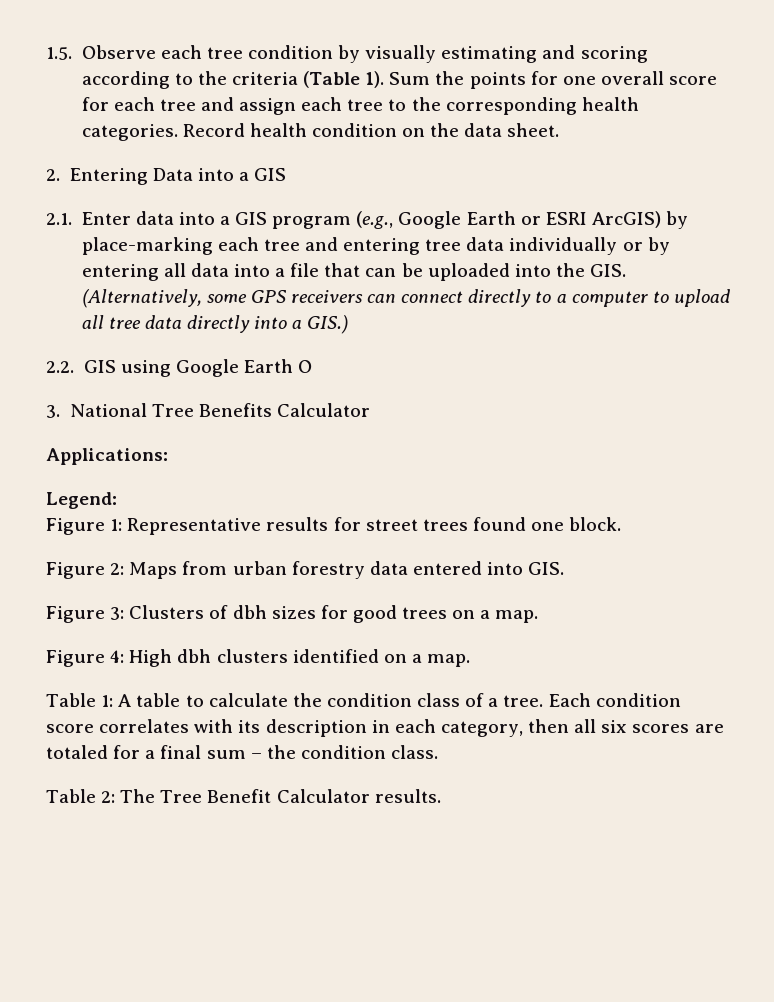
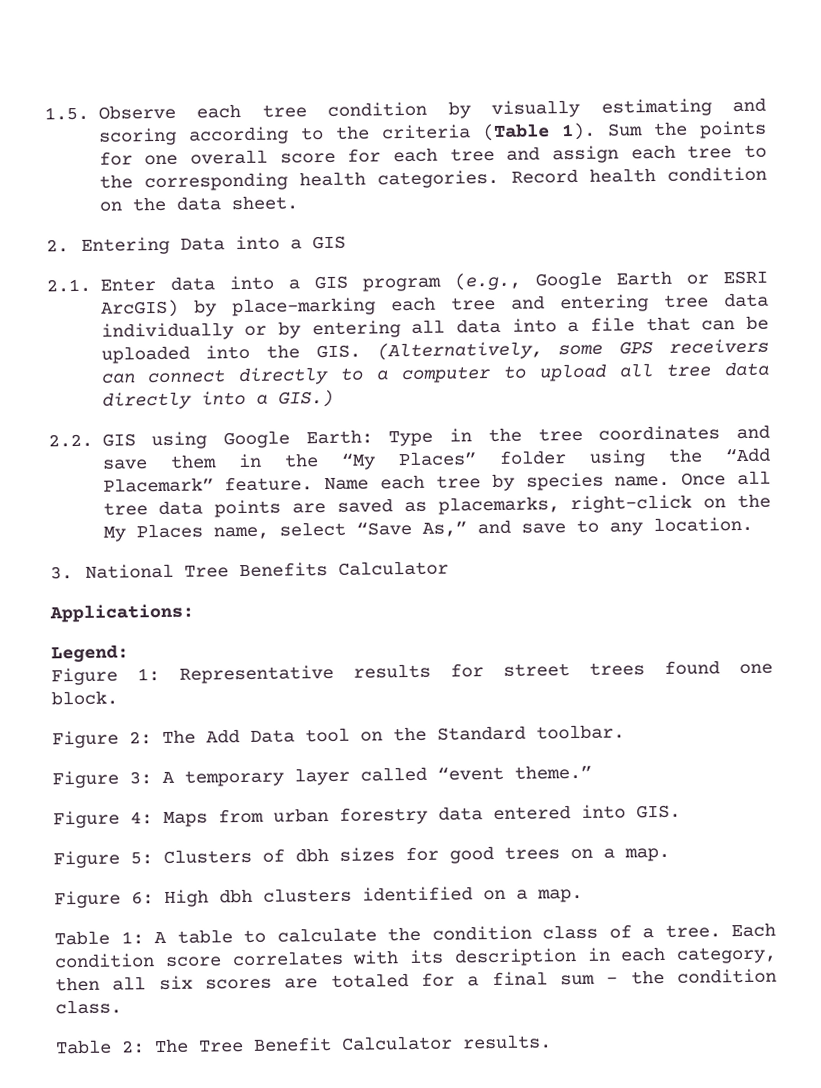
[243,359,313,373] Earth O -> [305,424,770,447] [101,447,771,470] [102,470,772,493] [102,493,771,518] [102,516,753,542] Earth: Type in the tree coordinates and save them in the “My Places” folder using the “Add Placemark” feature. Name each tree by species name. Once all tree data points are saved as placemarks, right-click on the My Places name, select “Save As,” and save to any location.
(125, 569) none -> [162,724,625,745] [52,764,592,789] [53,810,153,829] The Add Data tool on the Standard toolbar. // Figure 3: A temporary layer called “event theme.” // Figure 4:
[110,607,125,620] 3: -> [130,852,153,865] 5:
[110,650,125,663] 4: -> [131,891,154,905] 6:

